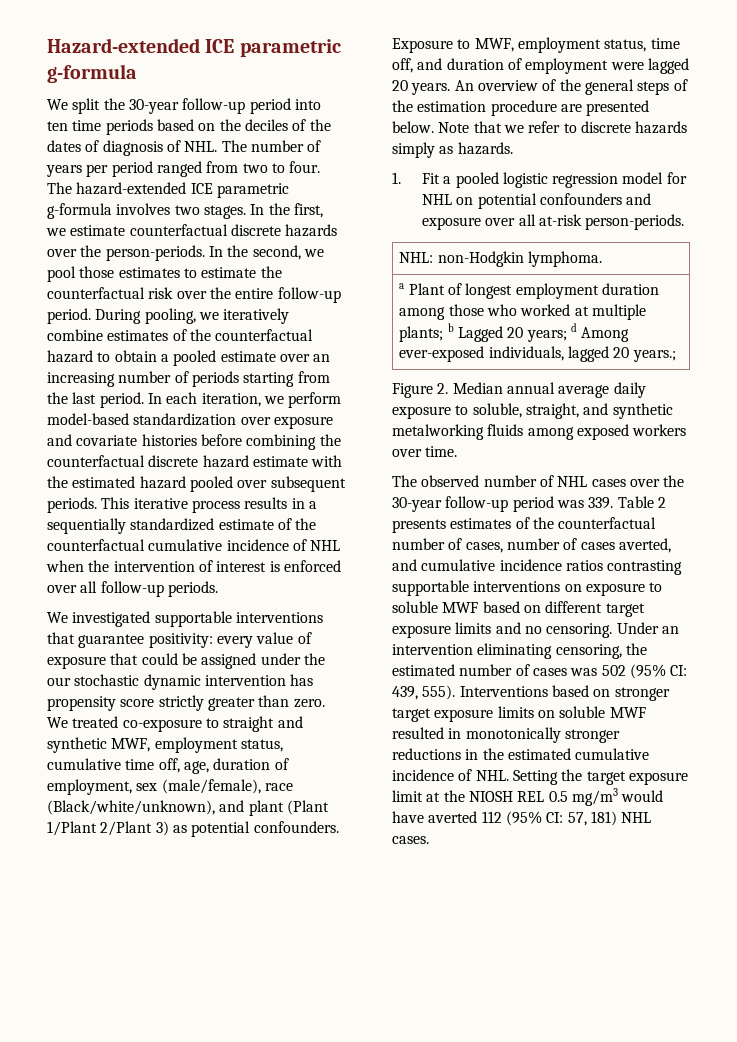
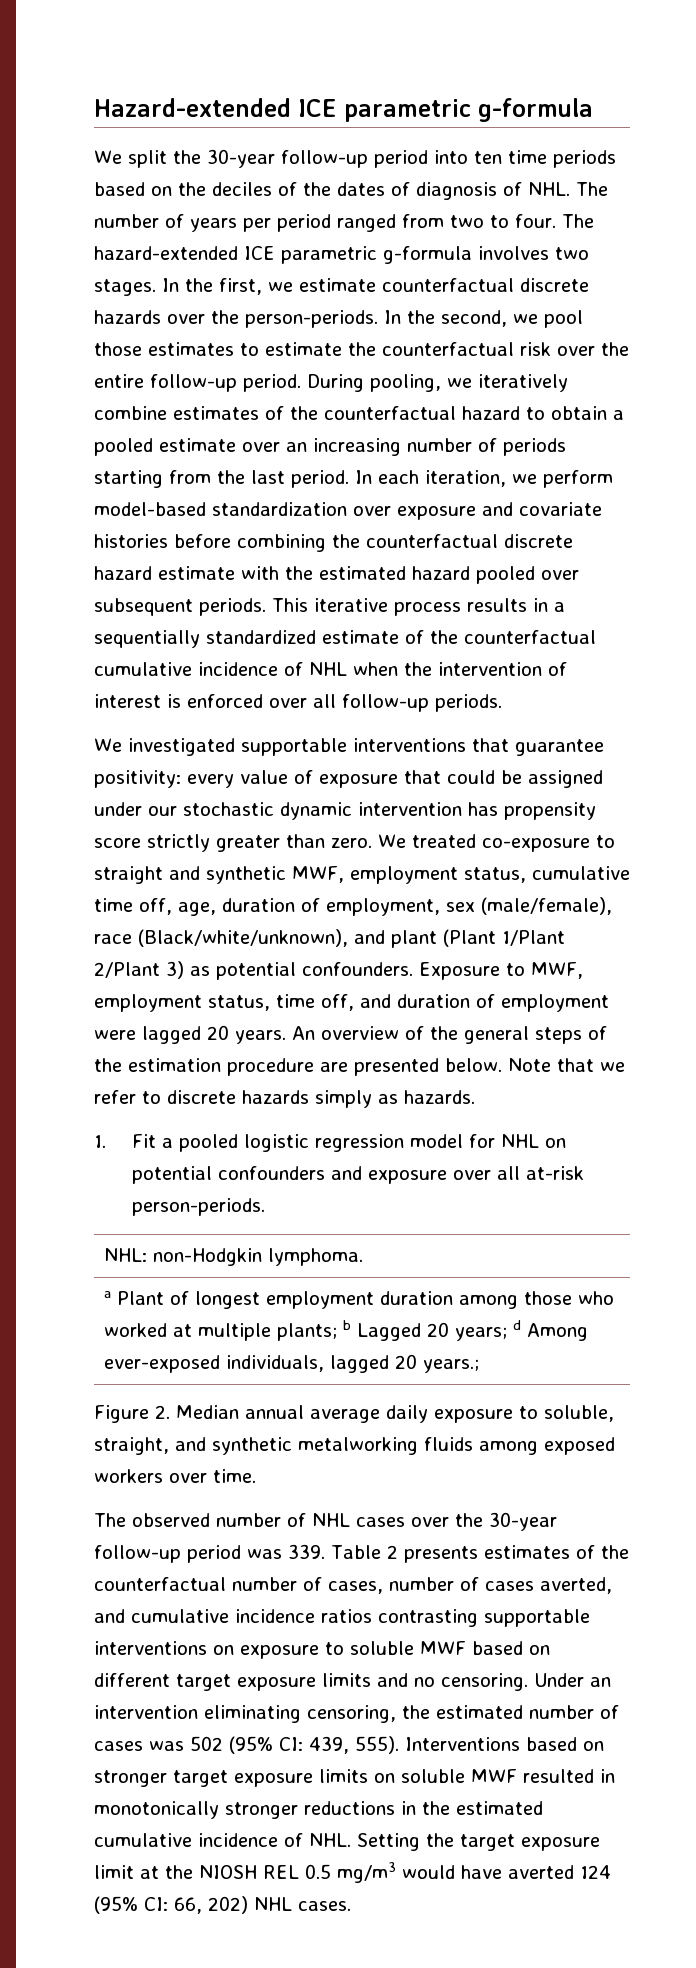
[303,653,325,665] the -> (142, 809) none
[481,811,617,826] 112 (95% CI: 57, 181) -> [580,1865,611,1879] [94,1896,248,1914] 124 (95% CI: 66, 202)

